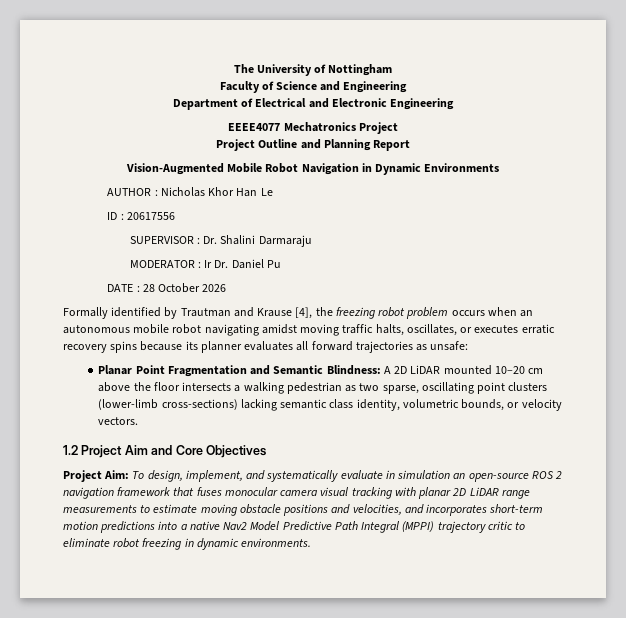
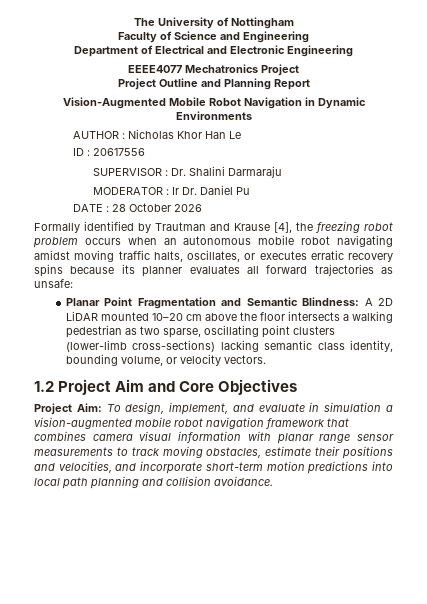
[402,399,505,411] volumetric bounds, -> [65,354,163,366] bounding volume,
[266,470,339,482] systematically -> (254, 408) none
[453,471,563,482] an open-source ROS 2 -> [385,405,393,412] [34,417,203,429] a vision-augmented mobile robot
[196,487,278,496] fuses monocular -> [34,431,86,441] combines
[351,487,392,499] tracking -> [178,431,242,443] information
[452,487,530,499] [63,504,281,516] 2D LiDAR range measurements to estimate moving obstacle -> [319,434,395,443] [34,446,341,458] range sensor measurements to track moving obstacles, estimate their
[426,504,488,516] incorporates -> [140,461,203,474] incorporate
[180,521,526,533] [63,538,312,550] a native Nav2 Model Predictive Path Integral (MPPI) trajectory critic to eliminate robot freezing in dynamic environments. -> [34,476,273,489] local path planning and collision avoidance.

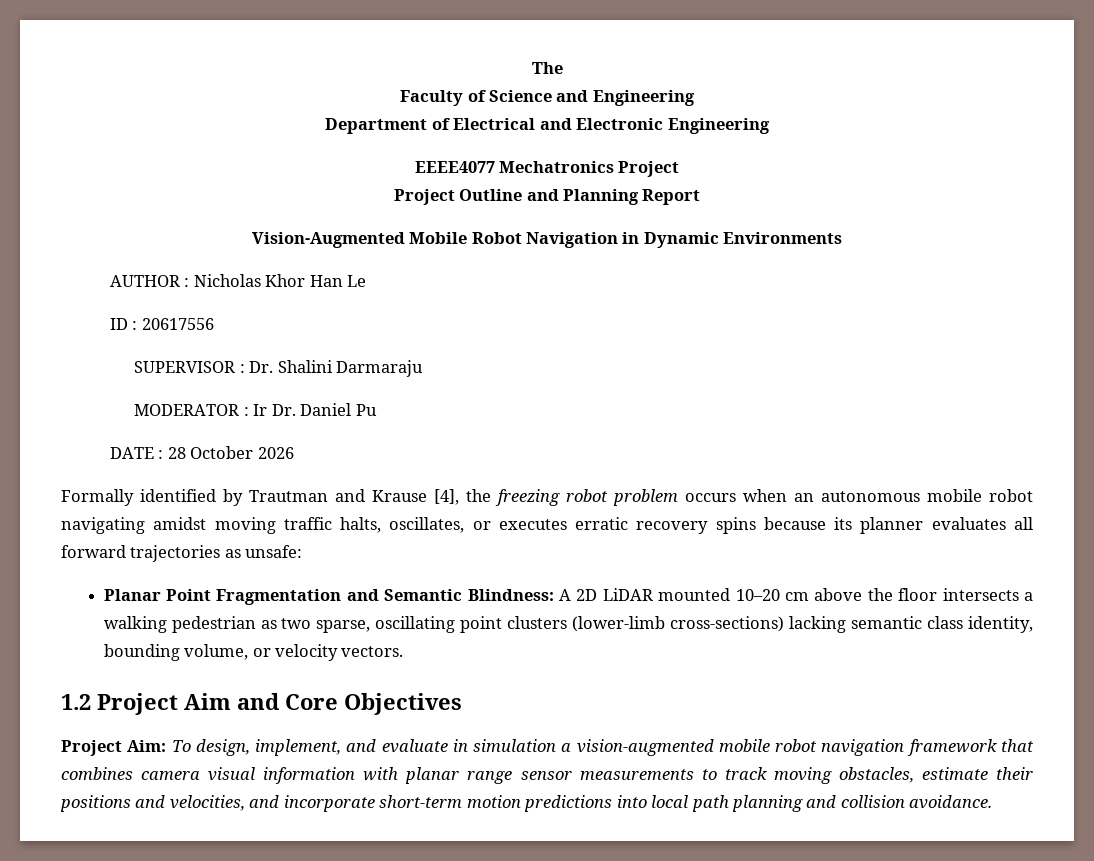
[157,17,294,29] University of Nottingham -> (563, 68) none

